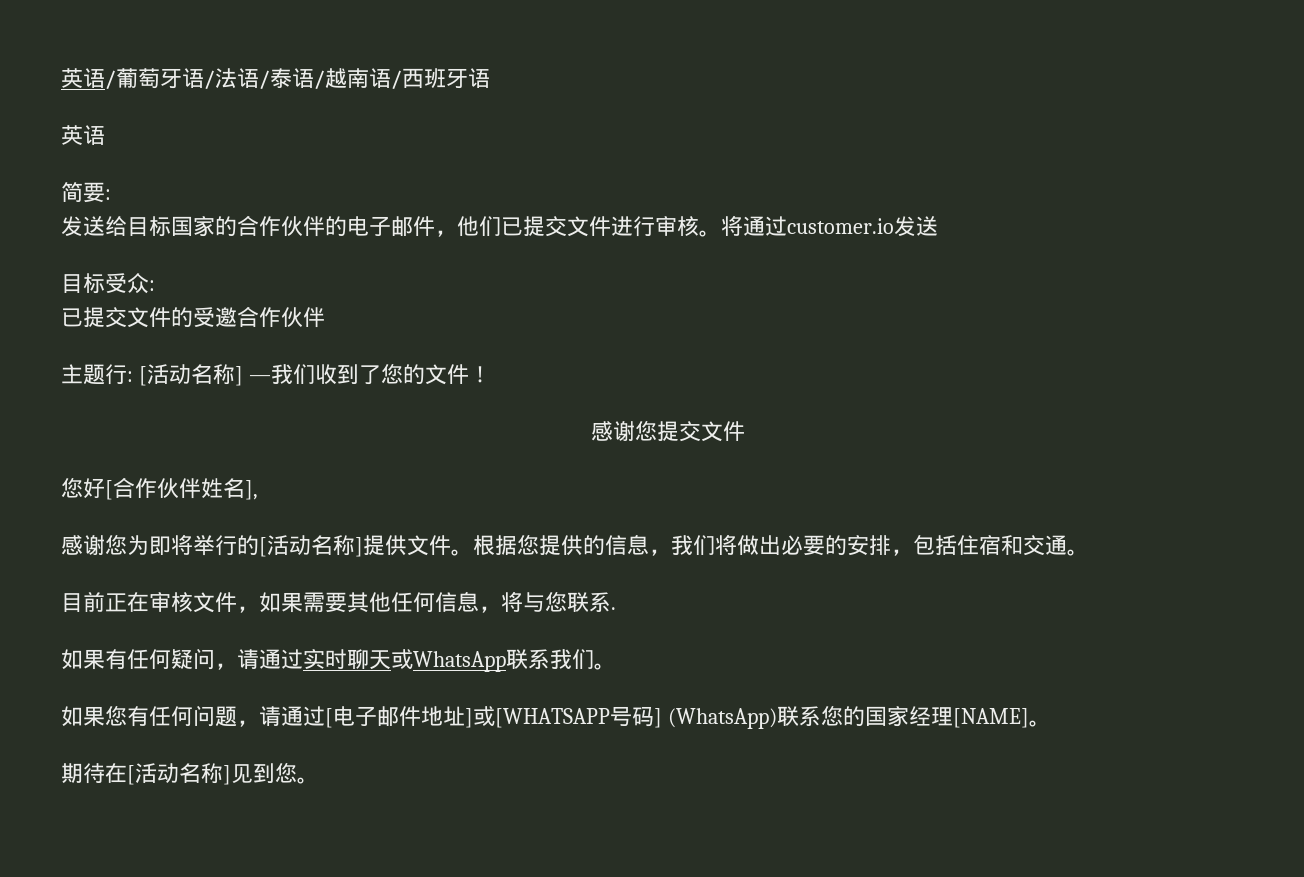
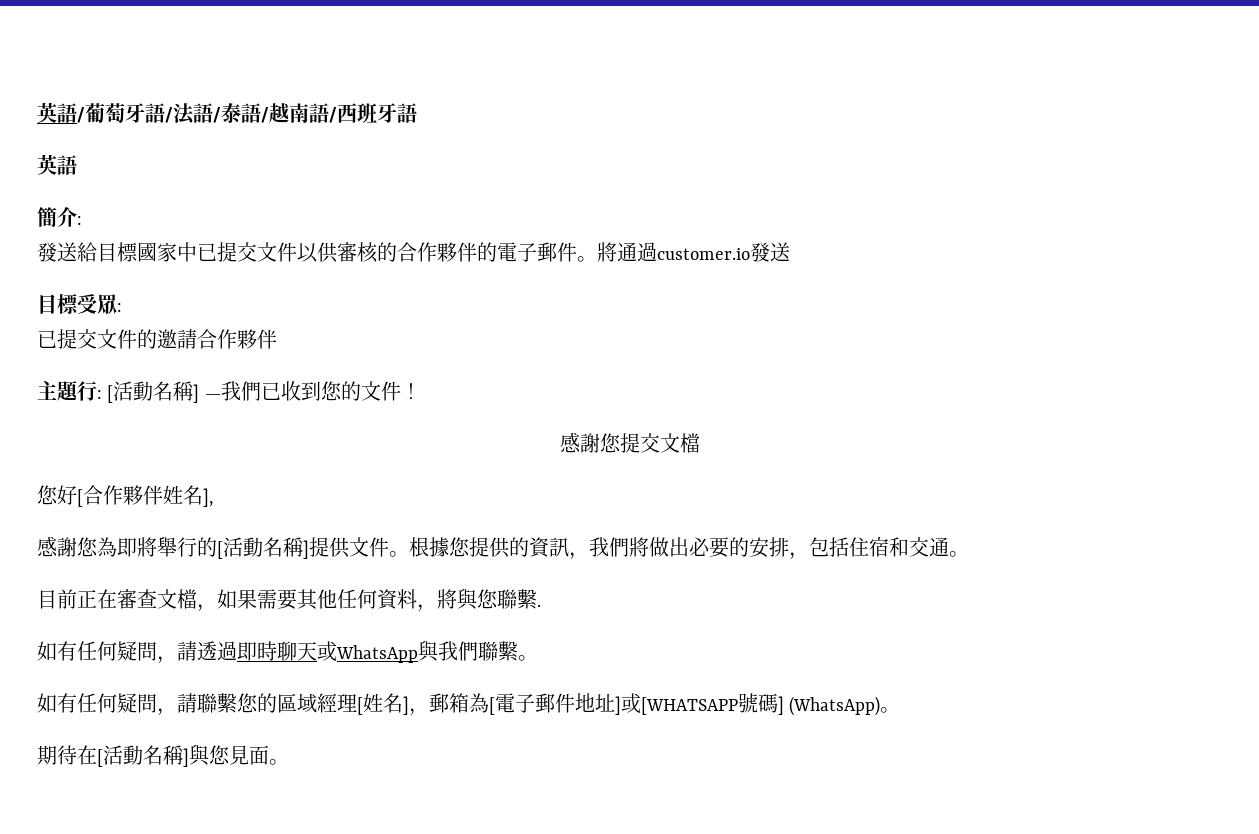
[61,68,105,88] 英语 -> [37,102,77,123] 英語
[182,68,314,90] 语/法语/泰语 -> [145,103,261,125] 語/法語/泰語
[369,68,391,88] 语 -> [309,103,329,123] 語
[468,68,490,88] [61,125,105,145] [61,182,111,203] [61,215,916,237] 语 // 英语 // 简要: // 发送给目标国家的合作伙伴的电子邮件，他们已提交文件进行审核。将通过customer.io发 -> [397,103,417,123] [37,154,77,175] [37,207,82,227] [37,242,770,263] 語 // 英語 // 簡介: // 發送給目標國家中已提交文件以供審核的合作夥伴的電子郵件。將通過customer.io發
[83,273,149,294] 标受众 -> [57,294,117,314] 標受眾
[193,306,303,328] 受邀合作伙 -> [157,329,257,349] 邀請合作夥
[83,364,105,385] 题 -> [57,381,79,401] 題
[168,364,235,385] 动名称 -> [133,381,195,401] 動名稱
[292,364,381,385] 们收到了 -> [240,381,321,401] 們已收到
[612,421,635,441] 谢 -> [579,433,600,453] 謝
[722,421,745,441] 件 -> [679,433,700,453] 檔
[157,478,179,499] 伙 -> [123,485,143,505] 夥
[83,534,215,556] 谢您为即将举 -> [57,536,177,557] 謝您為即將舉
[289,535,355,556] 动名称 -> [243,537,304,557] 動名稱
[495,535,517,555] 据 -> [429,537,449,557] 據
[605,534,737,556] 信息，我们将 -> [529,537,649,560] 資訊，我們將
[149,592,237,613] 审核文件 -> [117,589,197,609] 審查文檔
[435,591,611,613] 信息，将与您联系 -> [377,588,537,612] 資料，將與您聯繫
[83,648,616,672] [61,705,399,728] 果有任何疑问，请通过实时聊天或WhatsApp联系我们。 // 如果您有任何问题，请通过[电子邮 -> [57,640,538,664] [37,693,555,716] 有任何疑問，請透過即時聊天或WhatsApp與我們聯繫。 // 如有任何疑問，請聯繫您的區域經理[姓名]，郵箱為[電子郵
[610,706,654,727] 号码 -> [738,693,778,713] 號碼
[776,705,1029,728] 联系您的国家经理[NAME] -> (881, 706) none
[157,762,297,785] 动名称]见到您 -> [123,744,269,767] 動名稱]與您見面

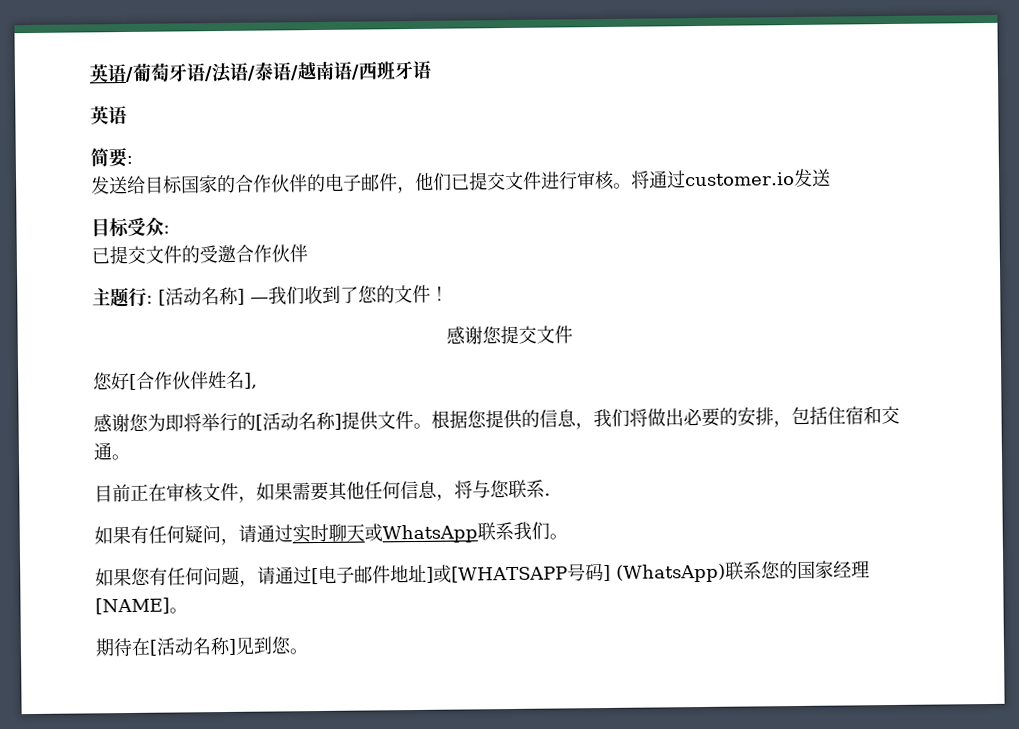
[37,102,77,123] 英語 -> [89,64,127,83] 英语
[145,103,261,125] 語/法語/泰語 -> [186,61,292,84] 语/法语/泰语
[309,103,329,123] 語 -> [333,61,353,80] 语
[397,103,417,123] [37,154,77,175] [37,207,82,227] [37,242,770,263] 語 // 英語 // 簡介: // 發送給目標國家中已提交文件以供審核的合作夥伴的電子郵件。將通過customer.io發 -> [412,60,432,79] [90,105,127,125] [90,147,133,168] [91,168,813,195] 语 // 英语 // 简要: // 发送给目标国家的合作伙伴的电子邮件，他们已提交文件进行审核。将通过customer.io发
[57,294,117,314] 標受眾 -> [109,217,164,238] 标受众
[157,329,257,349] 邀請合作夥 -> [199,244,290,264] 受邀合作伙
[57,381,79,401] 題 -> [110,286,129,308] 题
[133,381,195,401] 動名稱 -> [183,286,239,306] 动名称
[240,381,321,401] 們已收到 -> [286,285,359,305] 们收到了
[579,433,600,453] 謝 -> [463,326,483,345] 谢
[679,433,700,453] 檔 -> [553,325,573,344] 件
[123,485,143,505] 夥 -> [172,371,191,390] 伙
[57,536,177,557] 謝您為即將舉 -> [111,413,220,433] 谢您为即将举
[243,537,304,557] 動名稱 -> [280,411,336,431] 动名称
[429,537,449,557] 據 -> [449,410,468,429] 据
[529,537,649,560] 資訊，我們將 -> [539,408,648,430] 信息，我们将
[117,589,197,609] 審查文檔 -> [166,482,239,503] 审核文件
[377,588,537,612] 資料，將與您聯繫 -> [400,479,545,501] 信息，将与您联系
[57,640,538,664] [37,693,555,716] 有任何疑問，請透過即時聊天或WhatsApp與我們聯繫。 // 如有任何疑問，請聯繫您的區域經理[姓名]，郵箱為[電子郵 -> [112,521,568,546] [95,565,373,587] 果有任何疑问，请通过实时聊天或WhatsApp联系我们。 // 如果您有任何问题，请通过[电子邮
[738,693,778,713] 號碼 -> [566,563,604,582] 号码
(881, 706) none -> [724,560,870,580] [95,597,170,615] 联系您的国家经理[NAME]
[123,744,269,767] 動名稱]與您見面 -> [174,636,292,656] 动名称]见到您

